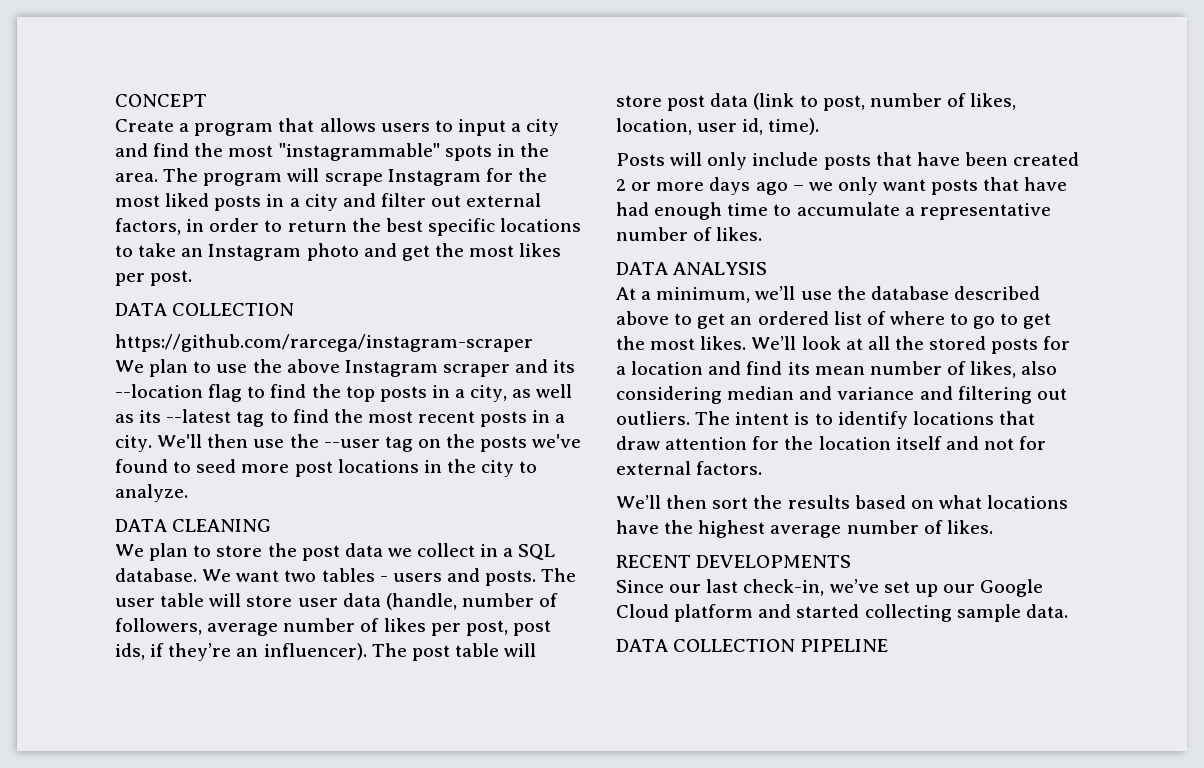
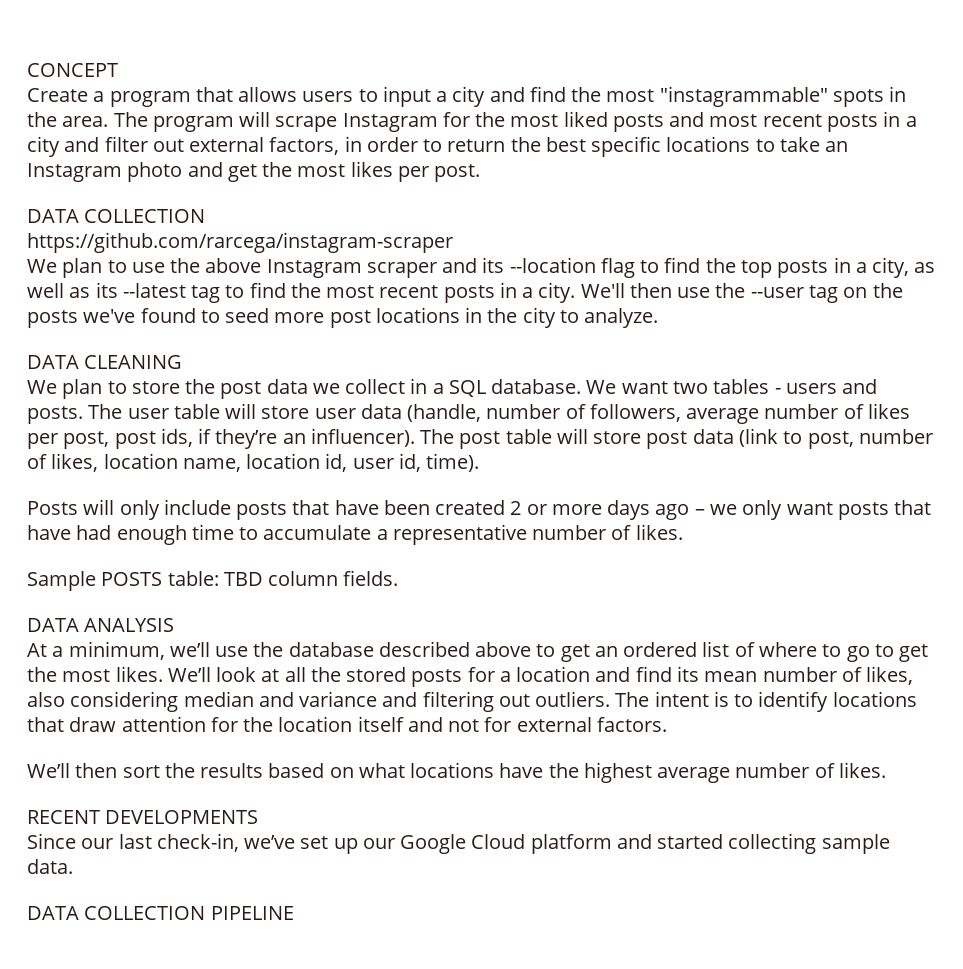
(262, 203) none -> [669,112,878,132] and most recent posts
[616,118,692,135] location, -> [103,453,348,472] location name, location id,
(763, 234) none -> [27,570,399,591] // Sample POSTS table: TBD column fields.

